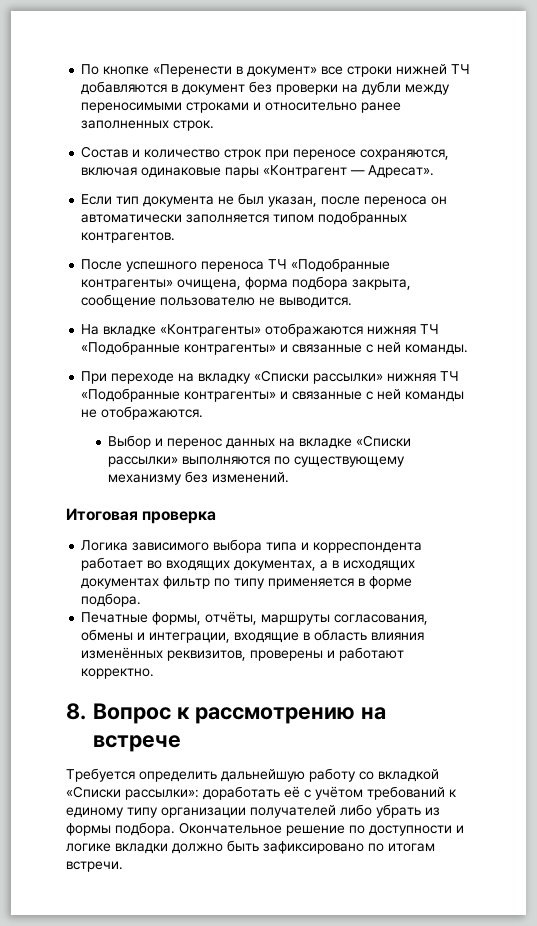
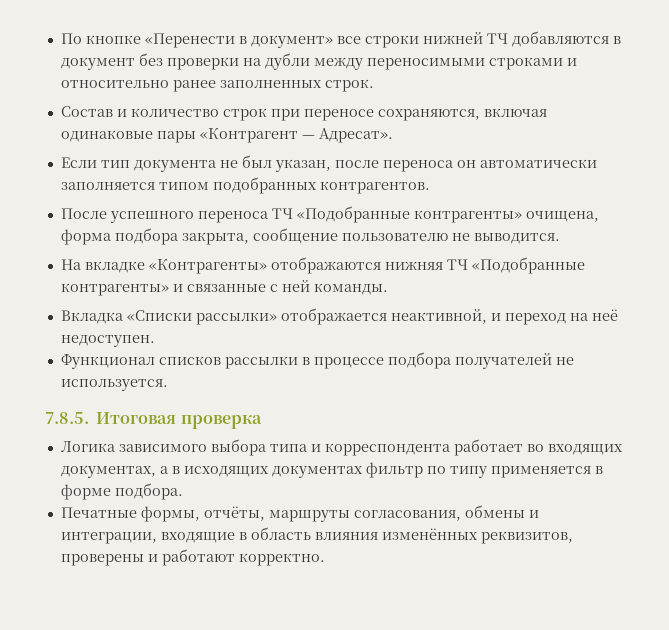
[81,370,460,384] [81,388,465,402] [81,406,204,420] [108,435,412,449] [108,456,406,467] [108,471,290,485] При переходе на вкладку «Списки рассылки» нижняя ТЧ «Подобранные контрагенты» и связанные с ней команды не отображаются. // Выбор и перенос данных на вкладке «Списки рассылки» выполняются по существующему механизму без изменений. // -> [60,308,618,325] [60,335,155,347] [60,352,574,369] [60,379,168,391] [45,412,89,424] Вкладка «Списки рассылки» отображается неактивной, и переход на неё недоступен. // Функционал списков рассылки в процессе подбора получателей не используется. // 7.8.5.
[66,703,386,724] [93,735,181,752] [66,768,439,782] [66,786,457,800] [66,804,440,818] [66,822,464,836] [66,840,435,854] [66,861,123,872] // 8. Вопрос к рассмотрению на встрече // Требуется определить дальнейшую работу со вкладкой «Списки рассылки»: доработать её с учётом требований к единому типу организации получателей либо убрать из формы подбора. Окончательное решение по доступности и логике вкладки должно быть зафиксировано по итогам встречи. -> (325, 559) none

